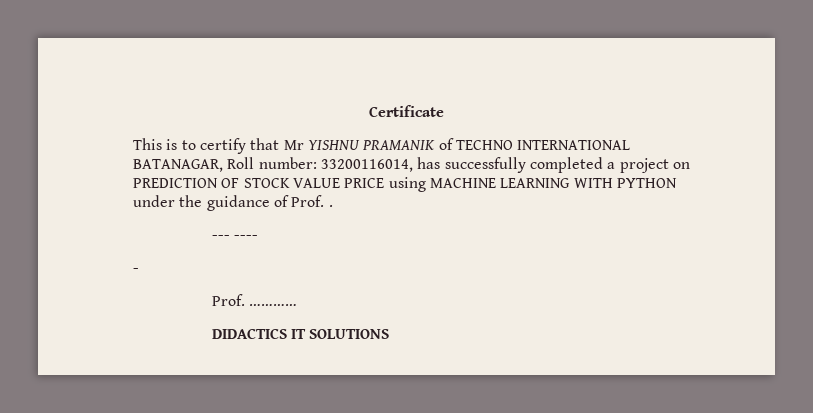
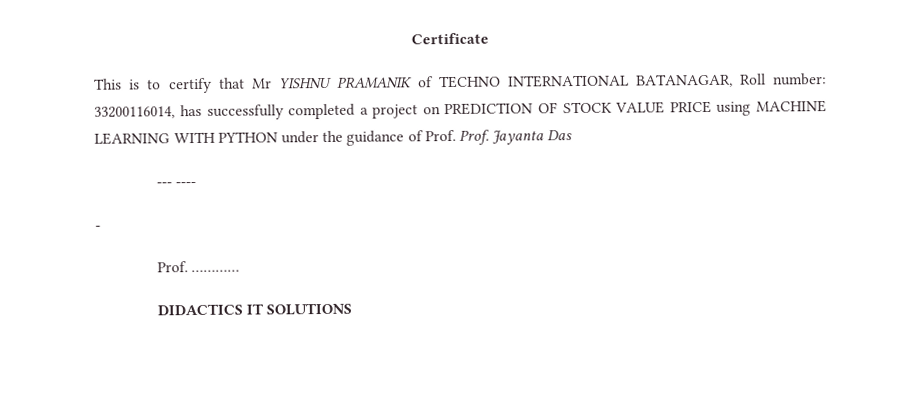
[328,205,333,207] . -> [458,129,573,145] Prof. Jayanta Das

